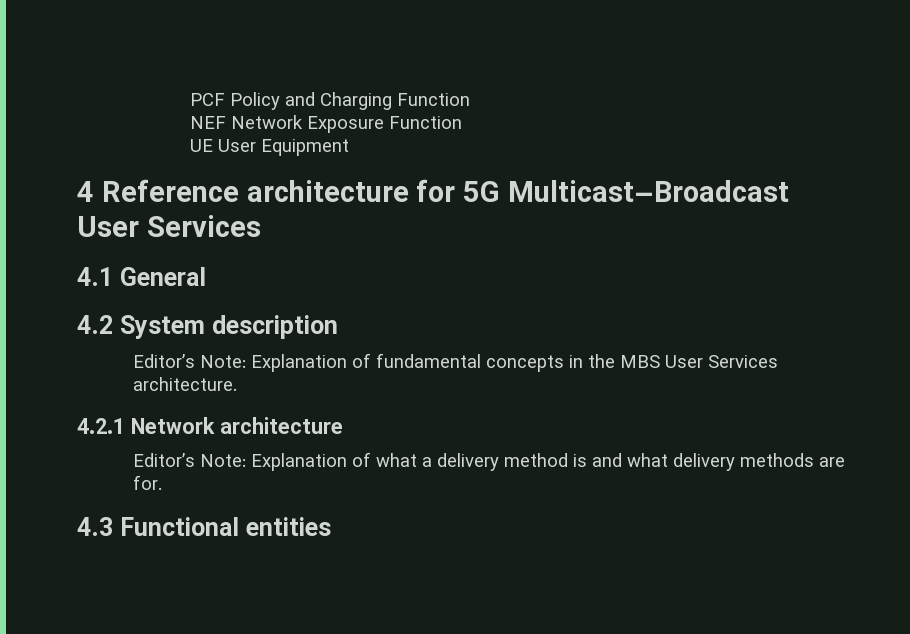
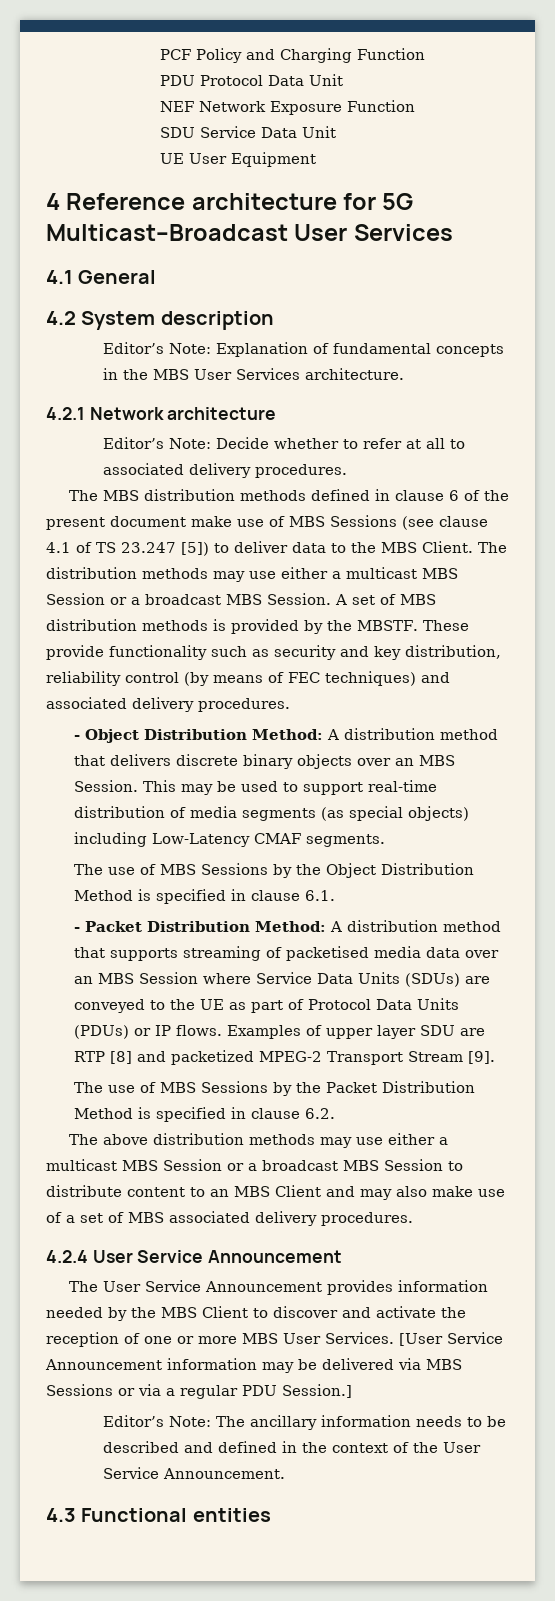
(470, 99) none -> [159,74,343,86] // PDU Protocol Data Unit
(462, 122) none -> [159,126,336,138] // SDU Service Data Unit
[251,452,846,471] [133,475,163,490] Explanation of what a delivery method is and what delivery methods are for. -> [215,437,465,449] [102,463,347,478] [68,489,509,501] [46,515,488,530] [46,541,507,556] [46,567,458,582] [46,593,436,605] [46,619,469,634] [46,645,501,660] [46,671,450,686] [46,697,290,712] [74,728,499,743] [74,754,456,769] [74,780,438,795] [74,806,470,821] [74,832,386,847] [74,863,475,878] [74,889,336,904] [74,920,502,932] [74,946,500,961] [74,972,491,987] [74,998,460,1013] [74,1025,486,1039] [74,1050,496,1065] [74,1081,476,1096] [74,1107,336,1122] [68,1133,448,1148] [46,1159,463,1171] [46,1185,505,1200] [46,1211,413,1226] [46,1250,343,1263] [68,1280,488,1295] [46,1306,466,1321] [46,1332,503,1347] [45,1358,462,1373] [46,1384,352,1399] [102,1415,506,1430] [102,1441,481,1453] [102,1467,285,1479] Decide whether to refer at all to associated delivery procedures. // The MBS distribution methods defined in clause 6 of the present document make use of MBS Sessions (see clause 4.1 of TS 23.247 [5]) to deliver data to the MBS Client. The distribution methods may use either a multicast MBS Session or a broadcast MBS Session. A set of MBS distribution methods is provided by the MBSTF. These provide functionality such as security and key distribution, reliability control (by means of FEC techniques) and associated delivery procedures. // - Object Distribution Method: A distribution method that delivers discrete binary objects over an MBS Session. This may be used to support real-time distribution of media segments (as special objects) including Low-Latency CMAF segments. // The use of MBS Sessions by the Object Distribution Method is specified in clause 6.1. // - Packet Distribution Method: A distribution method that supports streaming of packetised media data over an MBS Session where Service Data Units (SDUs) are conveyed to the UE as part of Protocol Data Units (PDUs) or IP flows. Examples of upper layer SDU are RTP [8] and packetized MPEG-2 Transport Stream [9]. // The use of MBS Sessions by the Packet Distribution Method is specified in clause 6.2. // The above distribution methods may use either a multicast MBS Session or a broadcast MBS Session to distribute content to an MBS Client and may also make use of a set of MBS associated delivery procedures. // 4.2.4 User Service Announcement // The User Service Announcement provides information needed by the MBS Client to discover and activate the reception of one or more MBS User Services. [User Service Announcement information may be delivered via MBS Sessions or via a regular PDU Session.] // Editor’s Note: The ancillary information needs to be described and defined in the context of the User Service Announcement.

